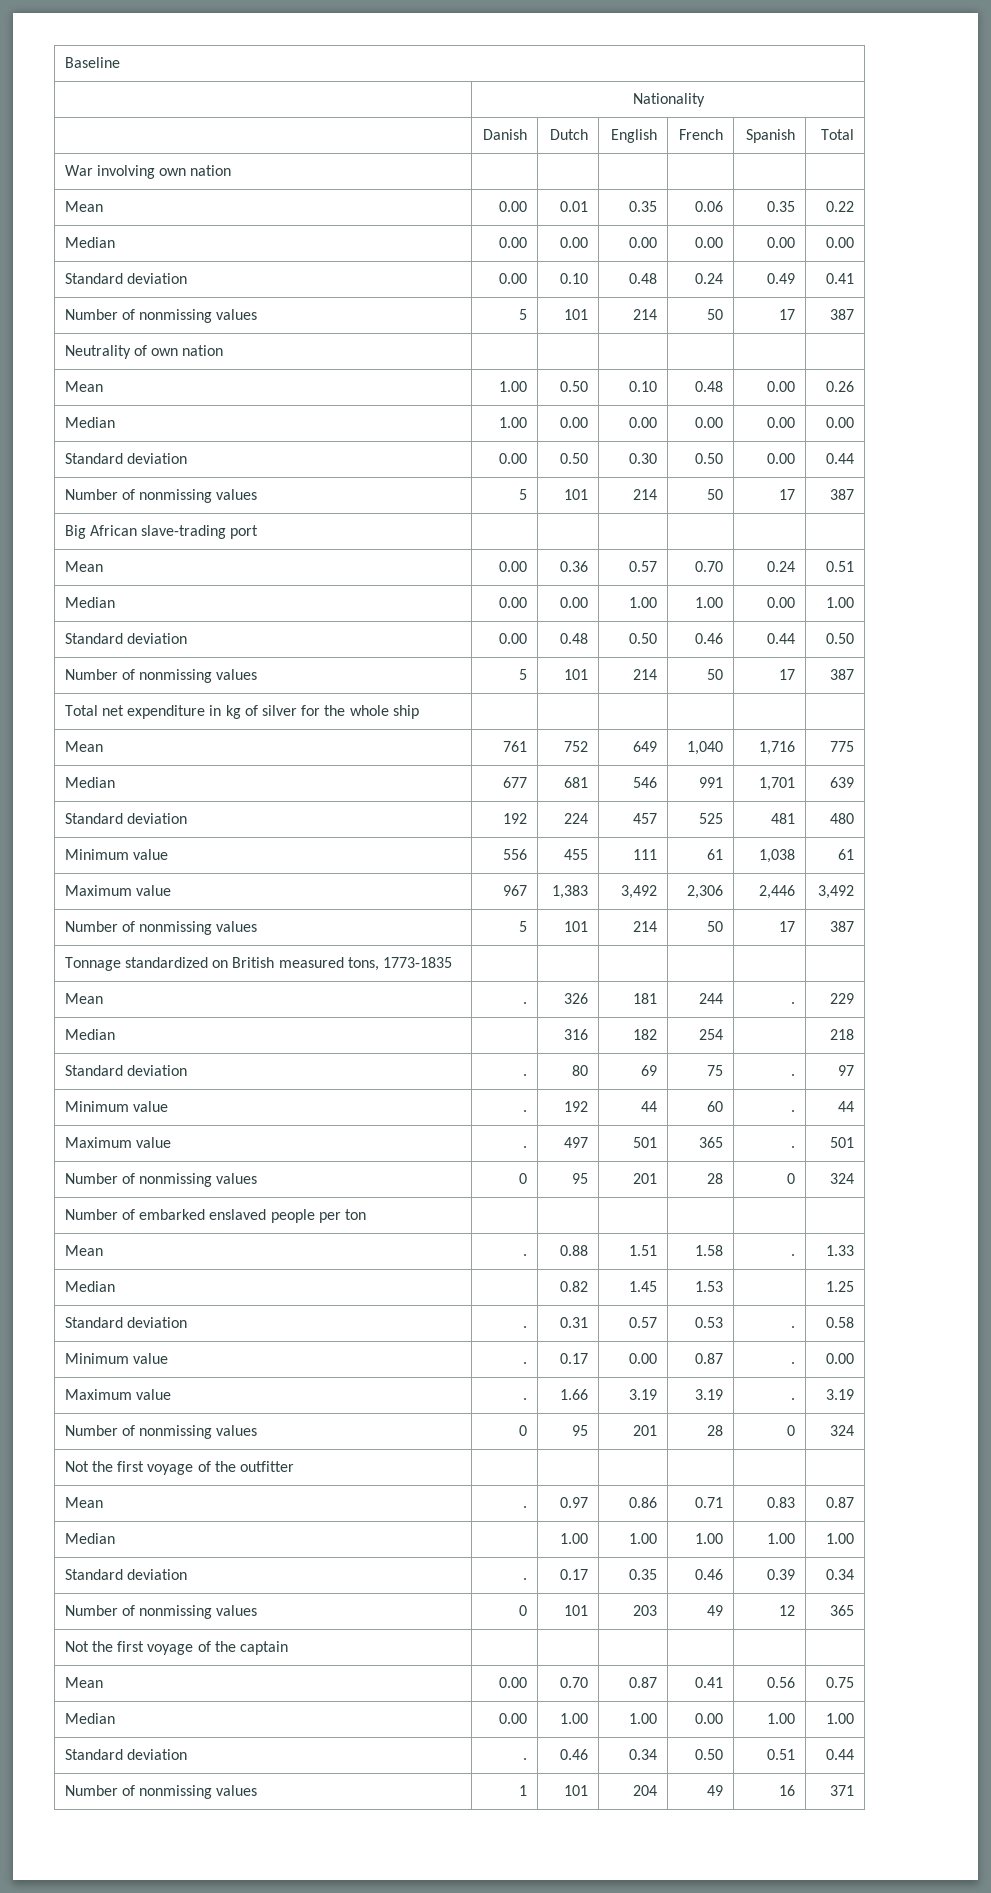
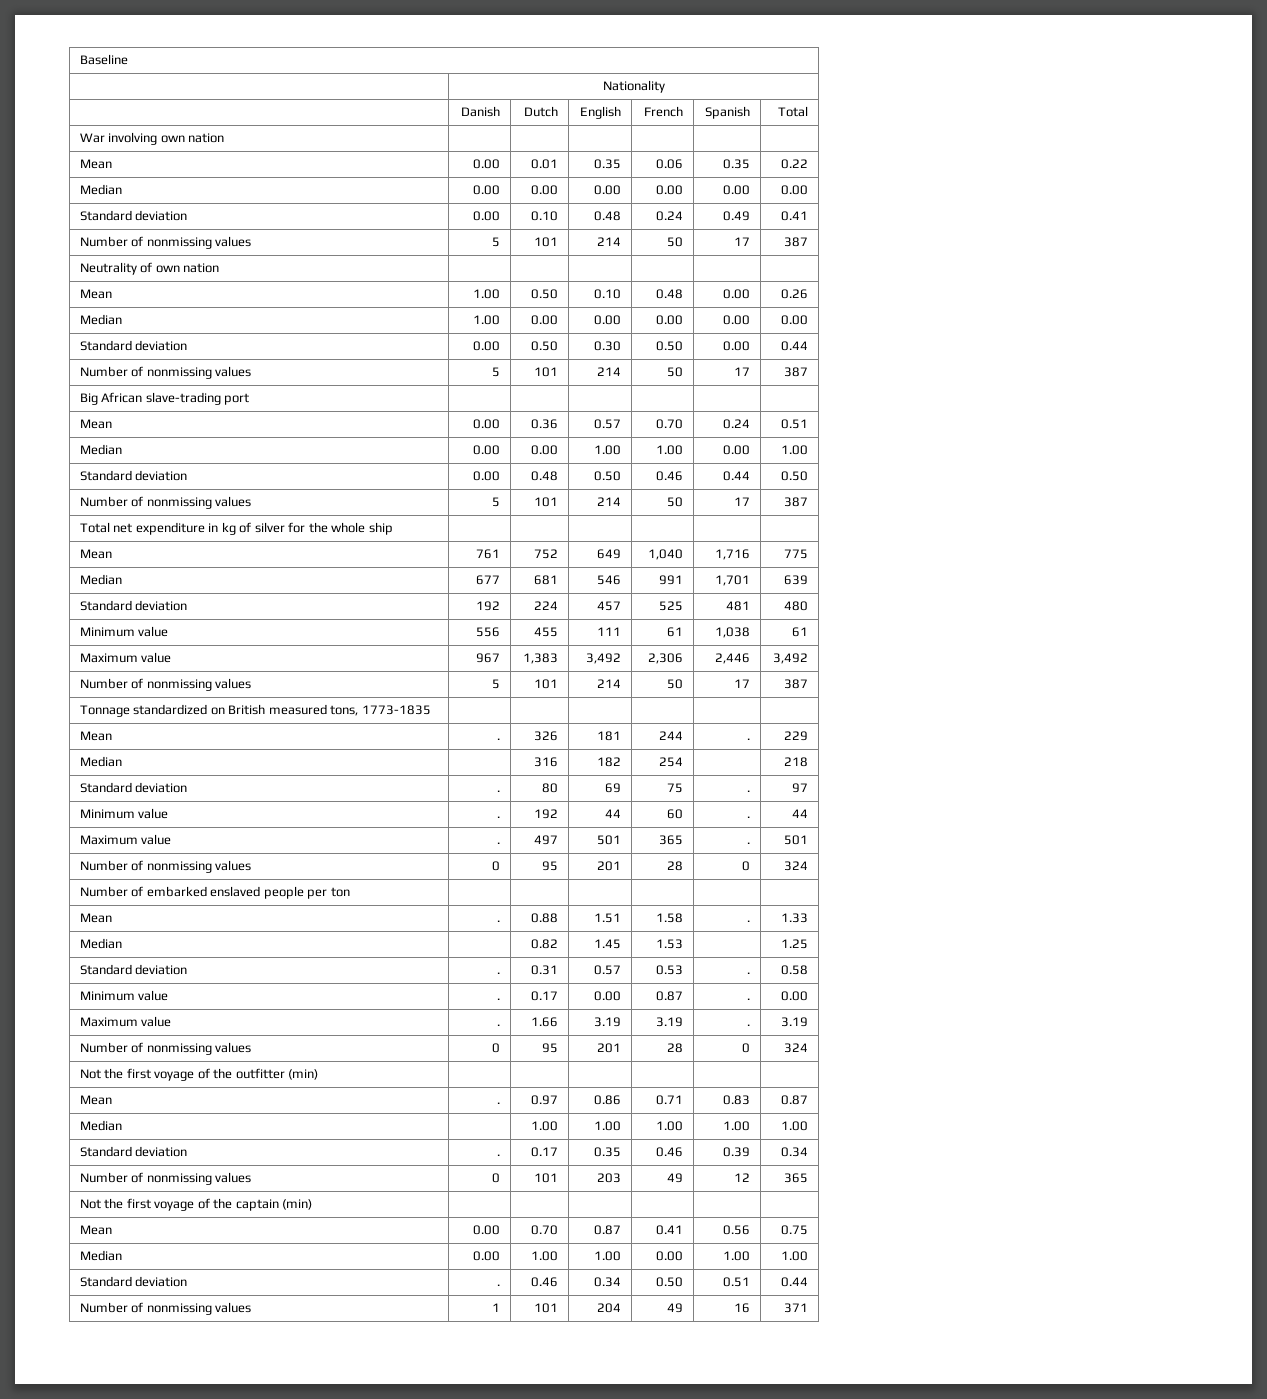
(294, 1466) none -> [288,1069,319,1080] (min)
(288, 1648) none -> [282,1199,313,1210] (min)

